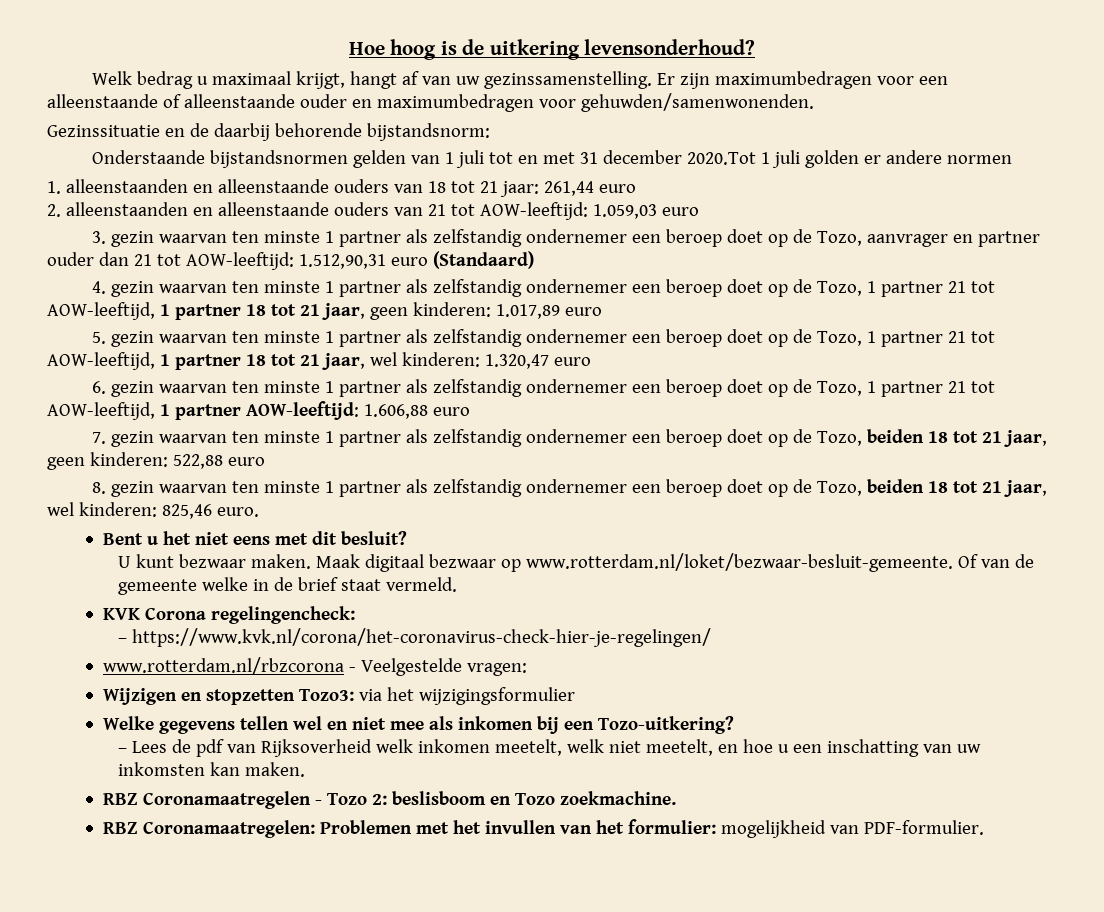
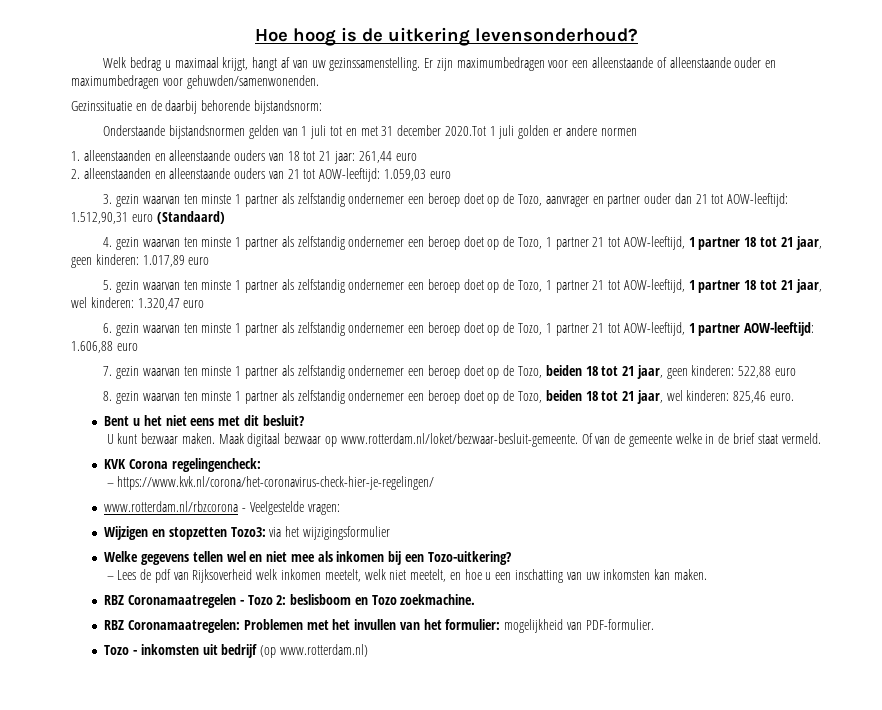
(984, 827) none -> [104,644,368,658] // Tozo - inkomsten uit bedrijf (op www.rotterdam.nl)

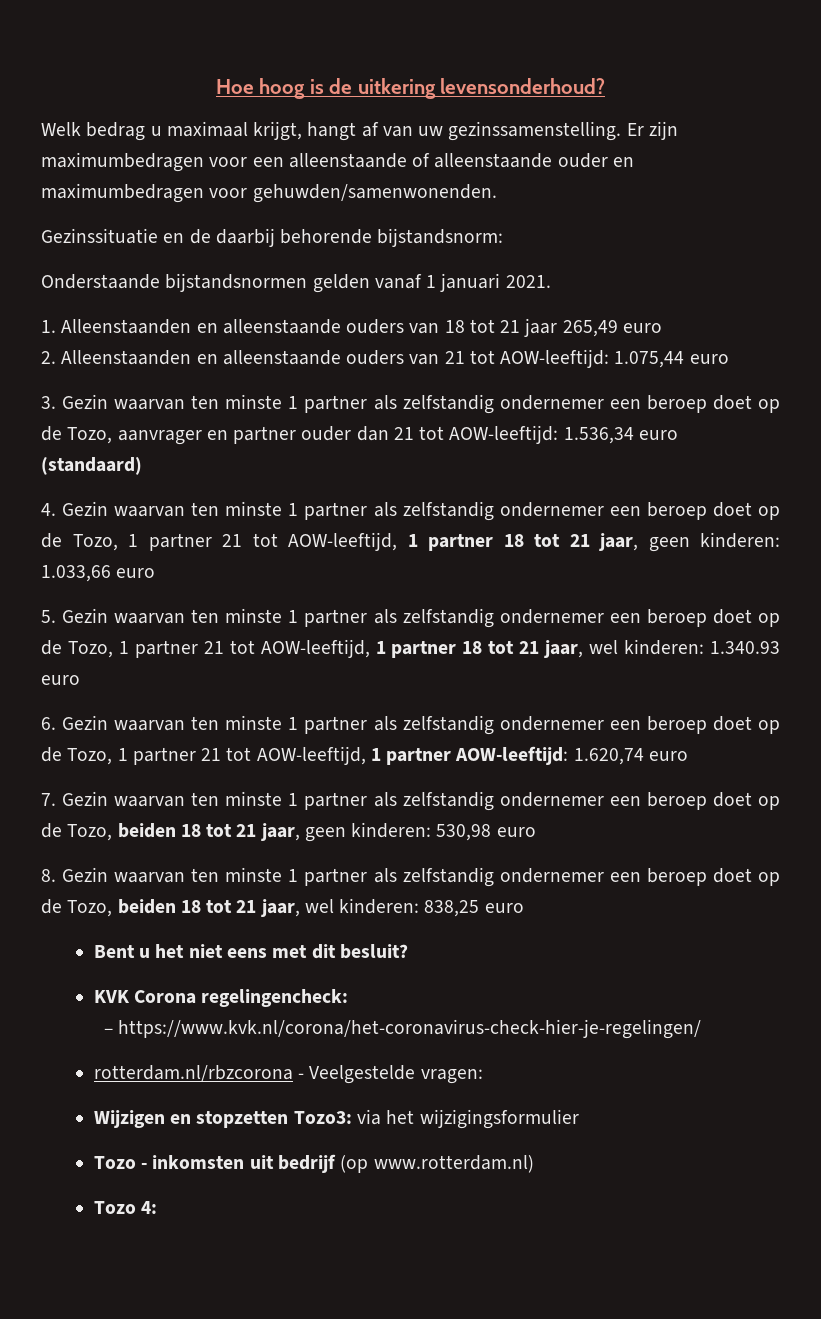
[282,125,637,139] van 1 juli tot en met 31 december 2020.Tot 1 juli golden er andere normen -> [374,273,551,292] vanaf 1 januari 2021.
[83,150,151,161] alleenstaanden -> [61,319,192,334] Alleenstaanden
[334,151,392,164] jaar: 261,44 -> [524,318,618,337] jaar 265,49
[83,168,151,179] alleenstaanden -> [61,350,192,365] Alleenstaanden
[384,169,427,181] 1.059,03 -> [614,351,685,368] 1.075,44
[116,194,140,207] gezin -> [62,394,109,409] Gezin
[71,211,225,224] 1.512,90,31 euro (Standaard) -> [563,427,678,444] [41,457,142,475] 1.536,34 euro (standaard)
[116,237,140,250] gezin -> [62,501,109,516] Gezin
[142,255,185,267] 1.017,89 -> [41,565,111,582] 1.033,66
[116,280,140,293] gezin -> [62,608,109,623] Gezin
[137,298,180,310] 1.320,47 -> [709,641,780,654] 1.340.93
[116,323,140,336] gezin -> [62,715,109,730] Gezin
[71,341,113,353] 1.606,88 -> [573,748,644,765] 1.620,74
[116,366,140,379] gezin -> [62,791,109,806] Gezin
[738,366,772,378] 522,88 -> [436,824,492,841] 530,98
[116,391,140,404] gezin -> [62,867,109,882] Gezin
[733,391,794,403] 825,46 euro. -> [424,900,524,917] 838,25 euro
[106,433,821,447] // U kunt bezwaar maken. Maak digitaal bezwaar op www.rotterdam.nl/loket/bezwaar-besluit-gemeente. Of van de gemeente welke in de brief staat vermeld. -> (408, 951) none
[104,501,239,512] www.rotterdam.nl/rbzcorona -> [93,1065,293,1082] rotterdam.nl/rbzcorona
[104,551,511,565] [106,569,707,583] [104,594,476,608] [104,619,654,633] // Welke gegevens tellen wel en niet mee als inkomen bij een Tozo-uitkering? // – Lees de pdf van Rijksoverheid welk inkomen meetelt, welk niet meetelt, en hoe u een inschatting van uw inkomsten kan maken. // RBZ Coronamaatregelen - Tozo 2: beslisboom en Tozo zoekmachine. // RBZ Coronamaatregelen: Problemen met het invullen van het formulier: mogelijkheid van PDF-formulier. -> (579, 1119) none
(368, 650) none -> [93,1201,158,1214] // Tozo 4:

